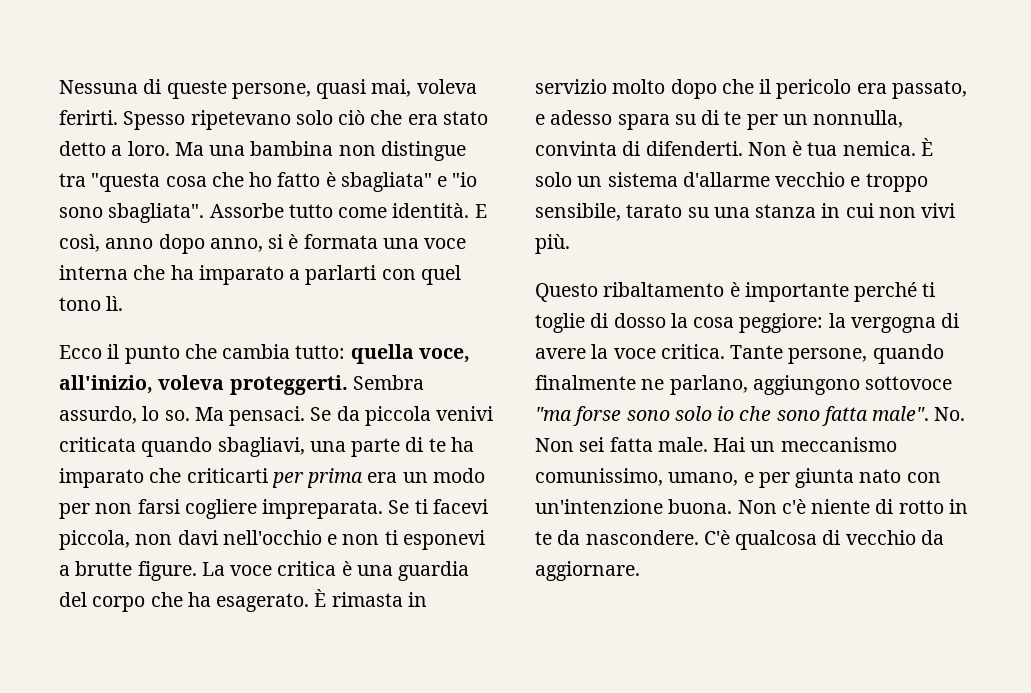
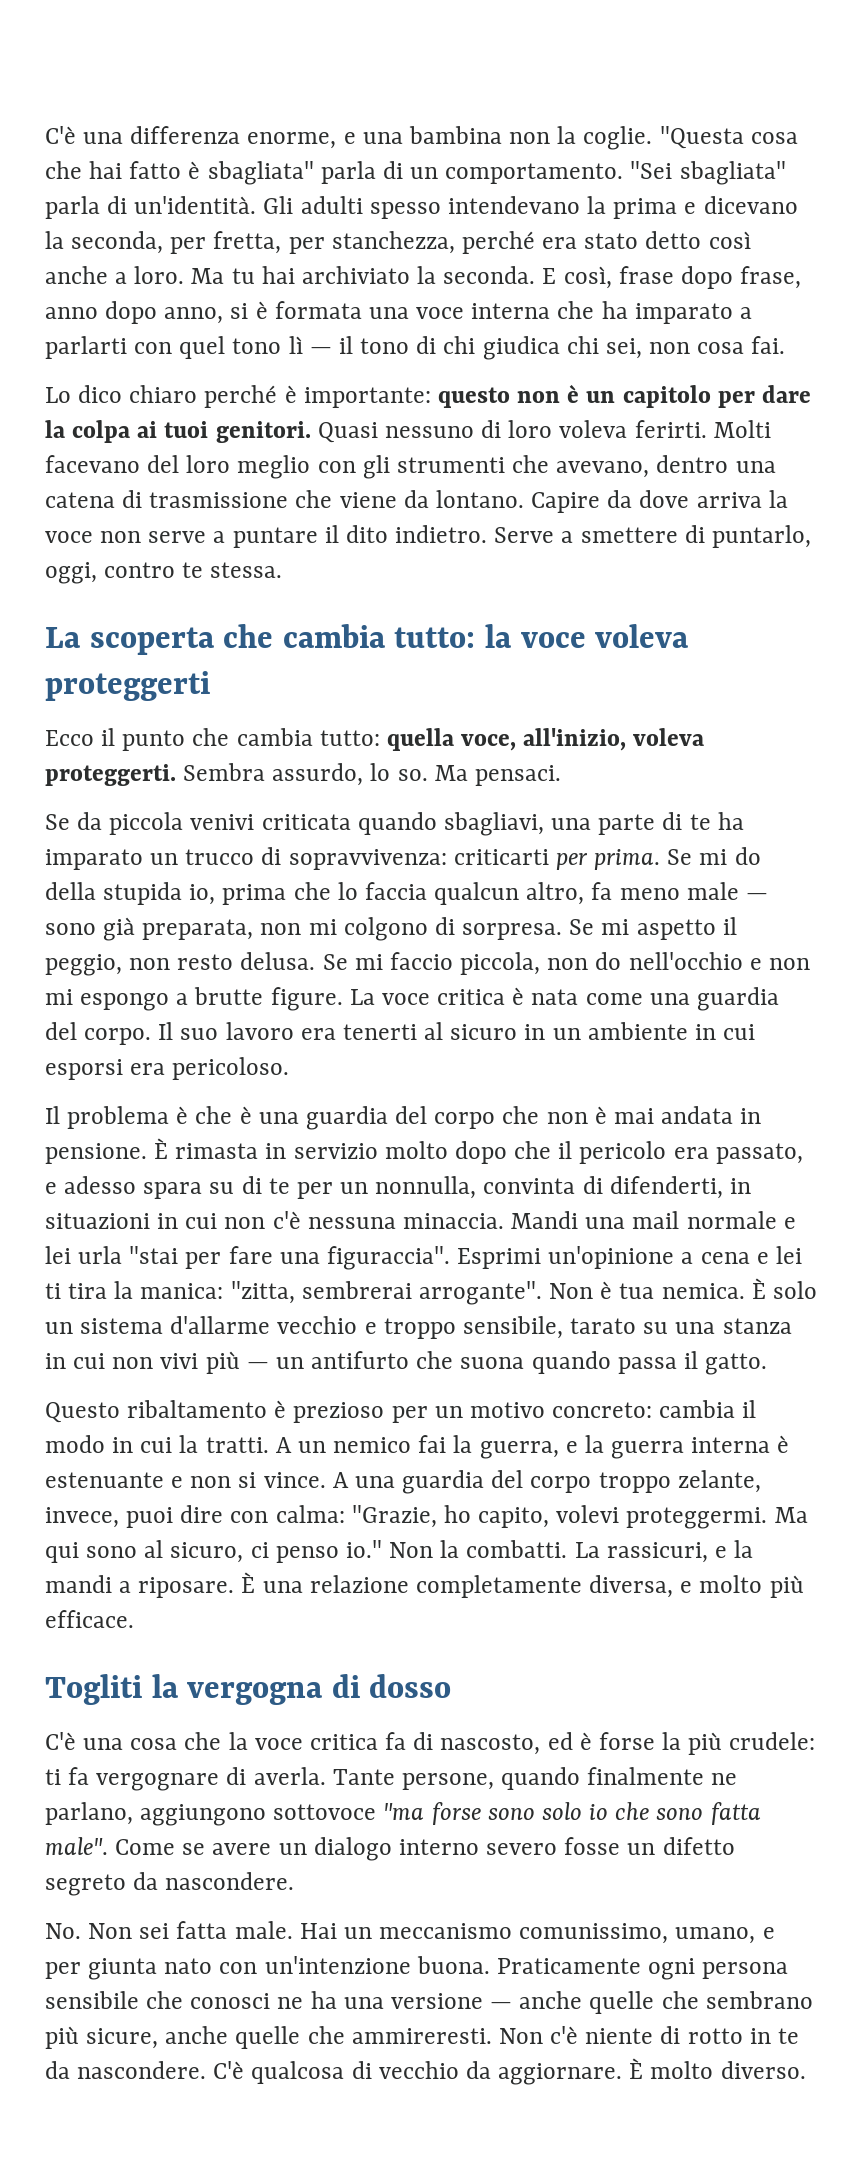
[59,79,477,99] [59,110,403,130] Nessuna di queste persone, quasi mai, voleva ferirti. Spesso ripetevano solo ciò che -> [45,126,798,150] [45,161,786,185] [45,196,798,219] [45,231,535,254] C'è una differenza enorme, e una bambina non la coglie. "Questa cosa che hai fatto è sbagliata" parla di un comportamento. "Sei sbagliata" parla di un'identità. Gli adulti spesso intendevano la prima e dicevano la seconda, per fretta, per stanchezza, perché
(106, 148) none -> [708,231,751,249] [45,266,108,284] così anche
[209,141,466,161] [59,172,478,192] [59,203,487,223] [59,234,100,252] una bambina non distingue tra "questa cosa che ho fatto è sbagliata" e "io sono sbagliata". Assorbe tutto come identità. E così, -> [231,266,802,289] tu hai archiviato la seconda. E così, frase dopo frase,
[106,296,124,311] lì. -> [288,336,786,360] [45,384,811,408] [45,420,771,443] [45,455,776,479] [45,490,788,513] [45,525,811,548] [45,562,283,584] [45,624,689,655] [45,671,210,701] lì — il tono di chi giudica chi sei, non cosa fai. // Lo dico chiaro perché è importante: questo non è un capitolo per dare la colpa ai tuoi genitori. Quasi nessuno di loro voleva ferirti. Molti facevano del loro meglio con gli strumenti che avevano, dentro una catena di trasmissione che viene da lontano. Capire da dove arriva la voce non serve a puntare il dito indietro. Serve a smettere di puntarlo, oggi, contro te stessa. // La scoperta che cambia tutto: la voce voleva proteggerti
(306, 416) none -> (561, 775) //
[149,468,485,488] [59,499,488,519] che criticarti per prima era un modo per non farsi cogliere impreparata. Se ti facevi -> [150,847,761,870] [45,882,768,905] [45,917,737,941] [45,952,453,976] un trucco di sopravvivenza: criticarti per prima. Se mi do della stupida io, prima che lo faccia qualcun altro, fa meno male — sono già preparata, non mi colgono di sorpresa. Se mi aspetto il peggio, non resto delusa. Se mi faccio
[177,530,218,545] davi -> [595,952,622,970] do
[384,530,485,550] ti esponevi -> [45,989,170,1011] mi espongo
(352, 568) none -> [531,987,779,1011] [45,1022,756,1045] [45,1057,290,1080] [45,1106,252,1129] nata come una guardia del corpo. Il suo lavoro era tenerti al sicuro in un ambiente in cui esporsi era pericoloso. // Il problema è che è
[187,592,310,612] ha esagerato. -> [546,1106,762,1124] [45,1143,147,1164] non è mai andata in pensione.
[645,141,743,156] difenderti. -> [609,1176,751,1199] [45,1211,796,1229] [45,1246,802,1270] [45,1281,542,1305] difenderti, in situazioni in cui non c'è nessuna minaccia. Mandi una mail normale e lei urla "stai per fare una figuraccia". Esprimi un'opinione a cena e lei ti tira la manica: "zitta, sembrerai arrogante".
[535,234,570,254] [535,282,936,302] [535,313,960,333] [535,344,725,359] più. // Questo ribaltamento è importante perché ti toglie di dosso la cosa peggiore: la vergogna di avere la voce critica. -> [205,1351,768,1375] [45,1400,757,1423] [45,1435,790,1459] [45,1470,761,1494] [45,1505,808,1529] [45,1540,754,1563] [45,1572,804,1598] [45,1610,134,1628] [45,1674,452,1705] [45,1732,816,1755] [45,1767,326,1791] più — un antifurto che suona quando passa il gatto. // Questo ribaltamento è prezioso per un motivo concreto: cambia il modo in cui la tratti. A un nemico fai la guerra, e la guerra interna è estenuante e non si vince. A una guardia del corpo troppo zelante, invece, puoi dire con calma: "Grazie, ho capito, volevi proteggermi. Ma qui sono al sicuro, ci penso io." Non la combatti. La rassicuri, e la mandi a riposare. È una relazione completamente diversa, e molto più efficace. // Togliti la vergogna di dosso // C'è una cosa che la voce critica fa di nascosto, ed è forse la più crudele: ti fa vergognare di averla.
(930, 413) none -> [115,1837,735,1861] [45,1872,295,1896] Come se avere un dialogo interno severo fosse un difetto segreto da nascondere. //
(733, 506) none -> [496,1958,789,1980] [45,1991,813,2014] [45,2026,492,2049] Praticamente ogni persona sensibile che conosci ne ha una versione — anche quelle che sembrano più sicure, anche quelle che ammireresti.
(640, 571) none -> [629,2058,806,2079] È molto diverso.

